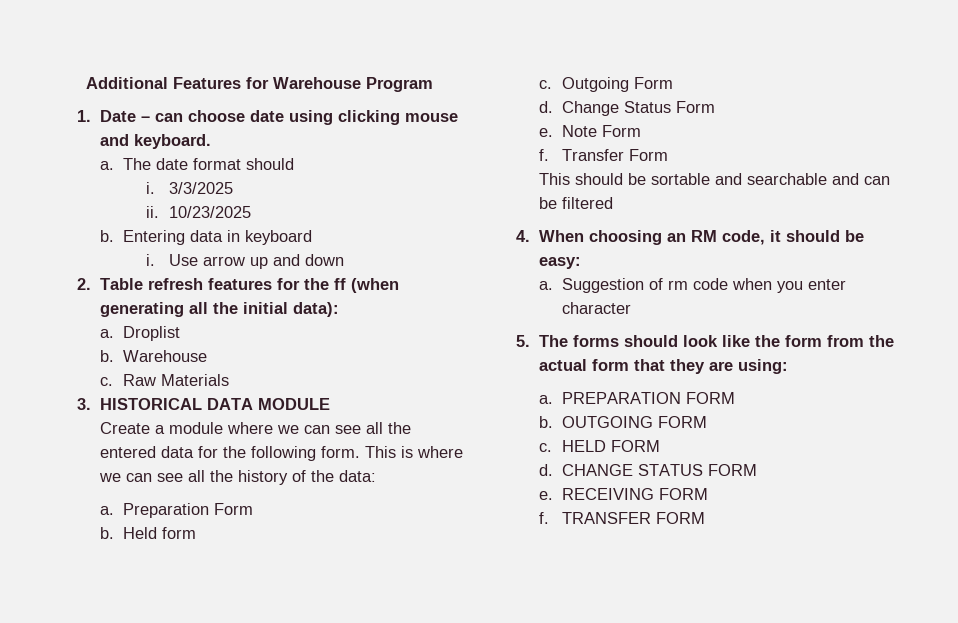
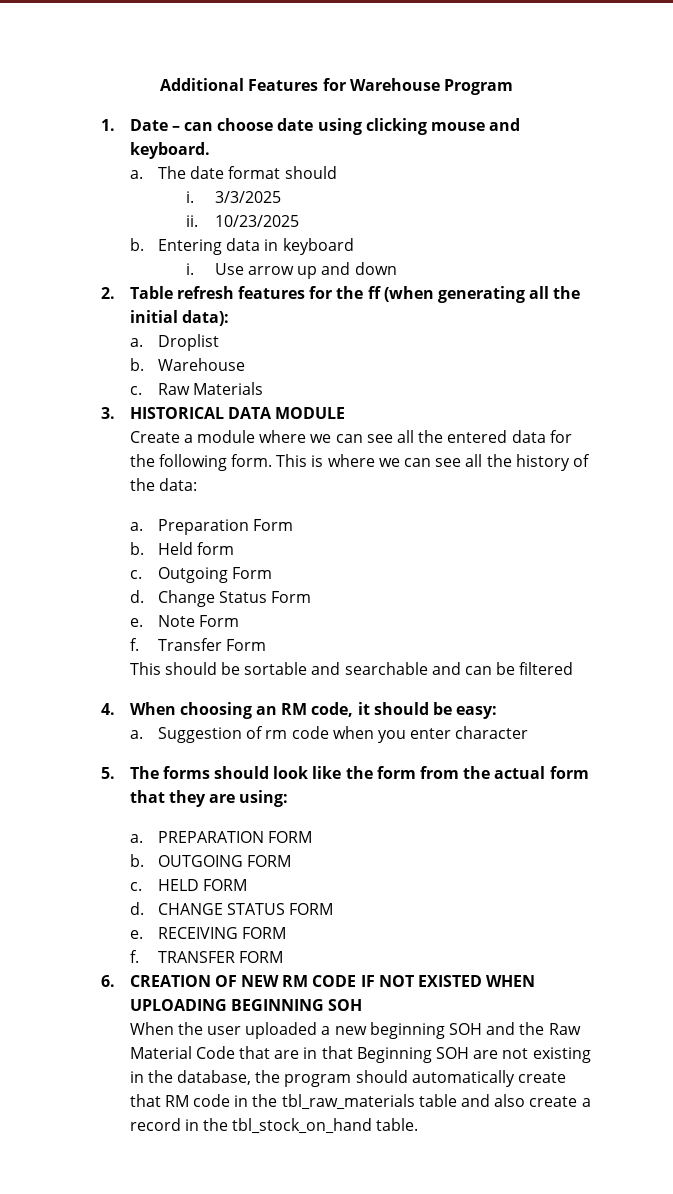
(705, 518) none -> [101,975,536,987] [129,999,363,1011] [129,1022,581,1039] [129,1046,591,1063] [129,1070,567,1087] [129,1094,591,1110] [129,1118,419,1134] // 6. CREATION OF NEW RM CODE IF NOT EXISTED WHEN UPLOADING BEGINNING SOH // When the user uploaded a new beginning SOH and the Raw Material Code that are in that Beginning SOH are not existing in the database, the program should automatically create that RM code in the tbl_raw_materials table and also create a record in the tbl_stock_on_hand table.

